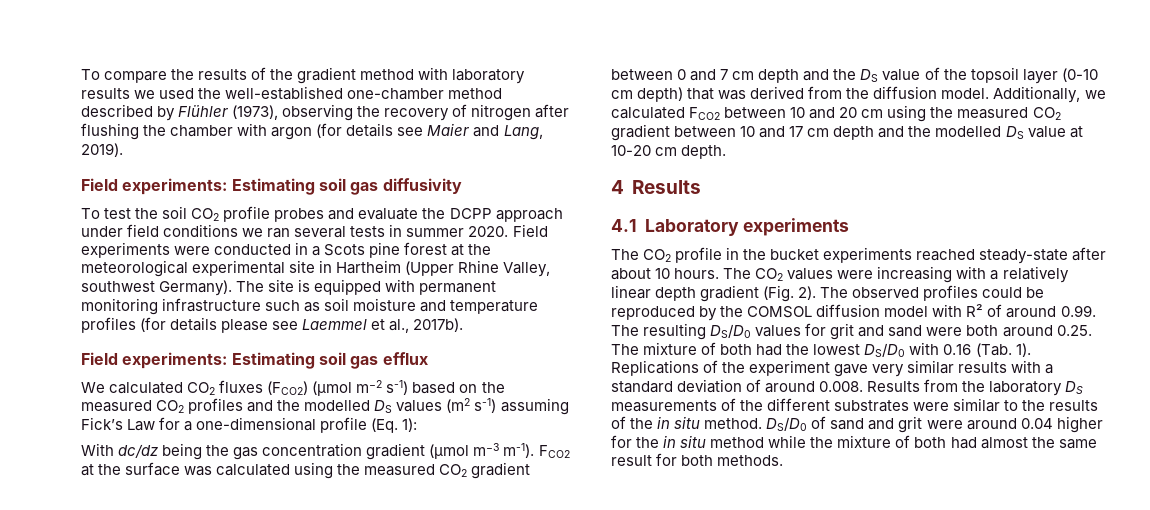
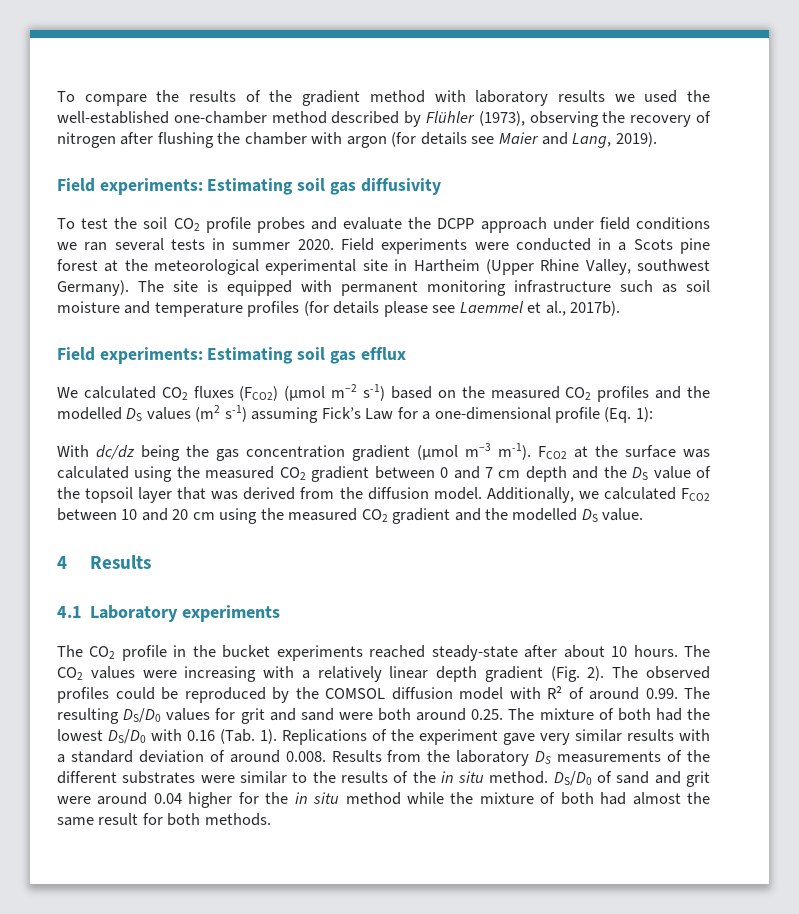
[1061,68,1098,82] [611,87,684,102] (0-10 cm depth) -> (173, 495) none
[674,126,1083,140] [611,145,727,159] between 10 and 17 cm depth and the modelled DS value at 10-20 cm depth. -> [454,508,644,522] and the modelled DS value.

